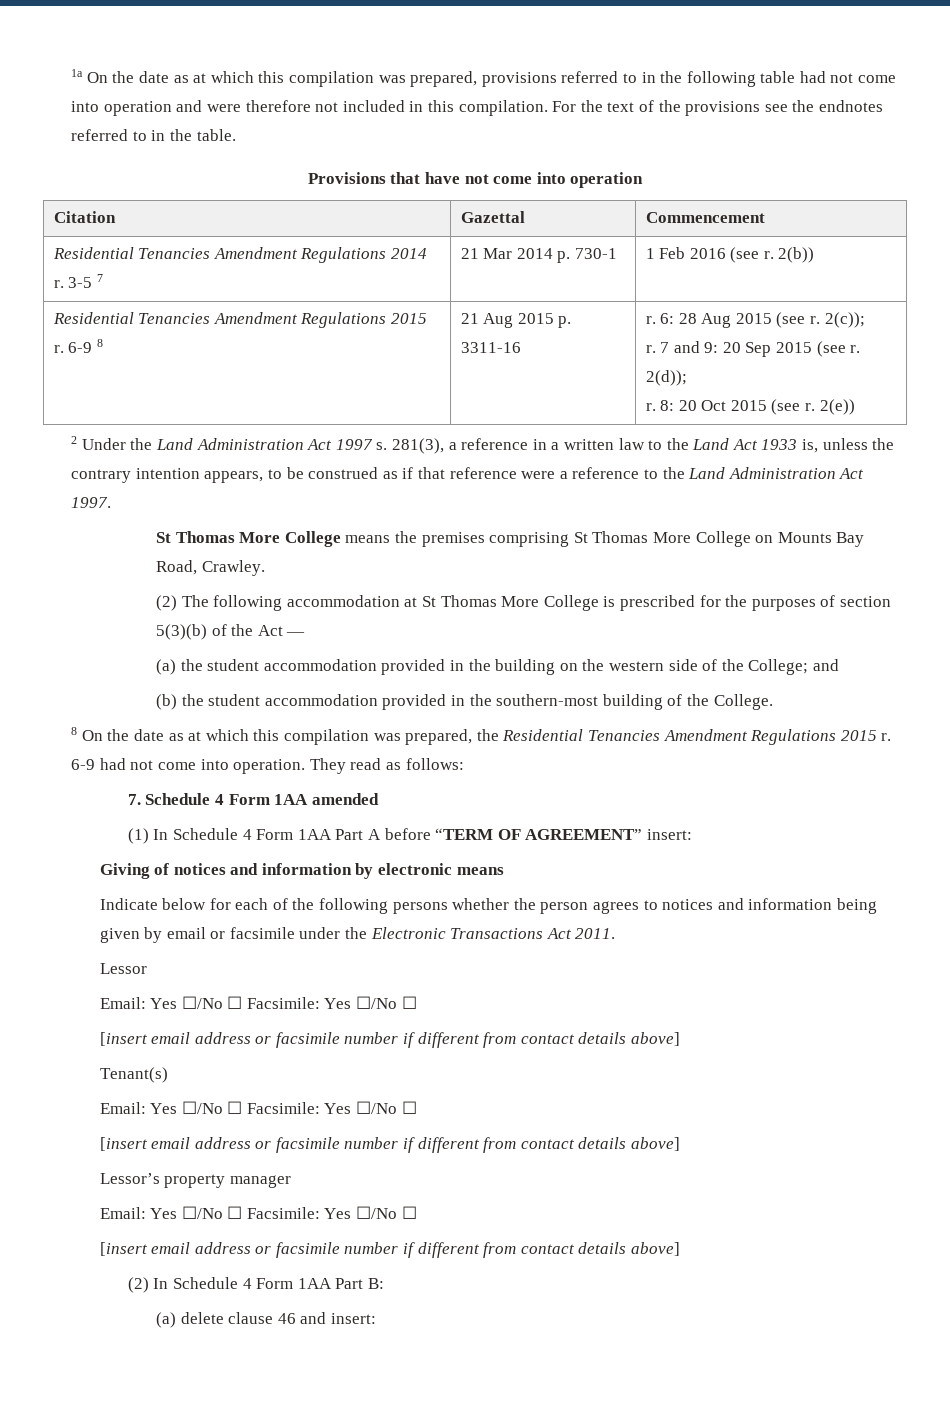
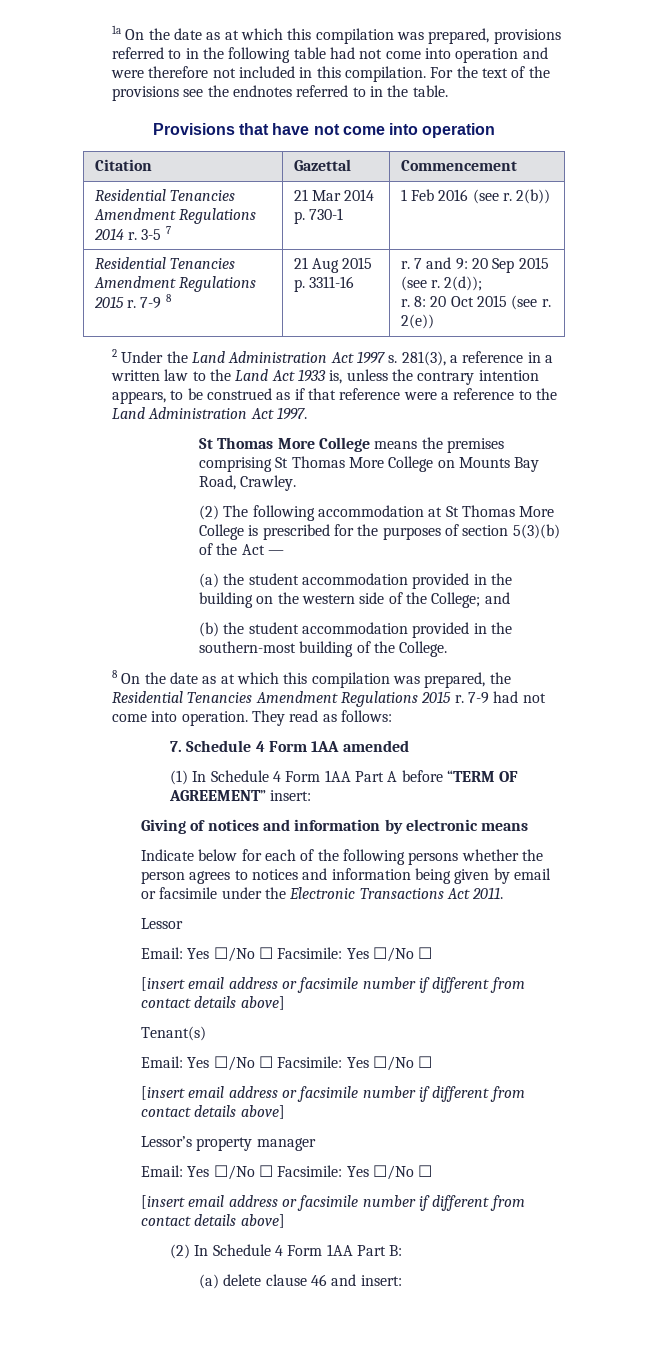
[68,342,93,353] 6-9 -> [140,297,162,309] 7-9
[660,312,865,328] [645,345,656,353] 6: 28 Aug 2015 (see r. 2(c)); // r. -> (410, 265) none
[71,759,96,770] 6-9 -> [467,692,489,704] 7-9

